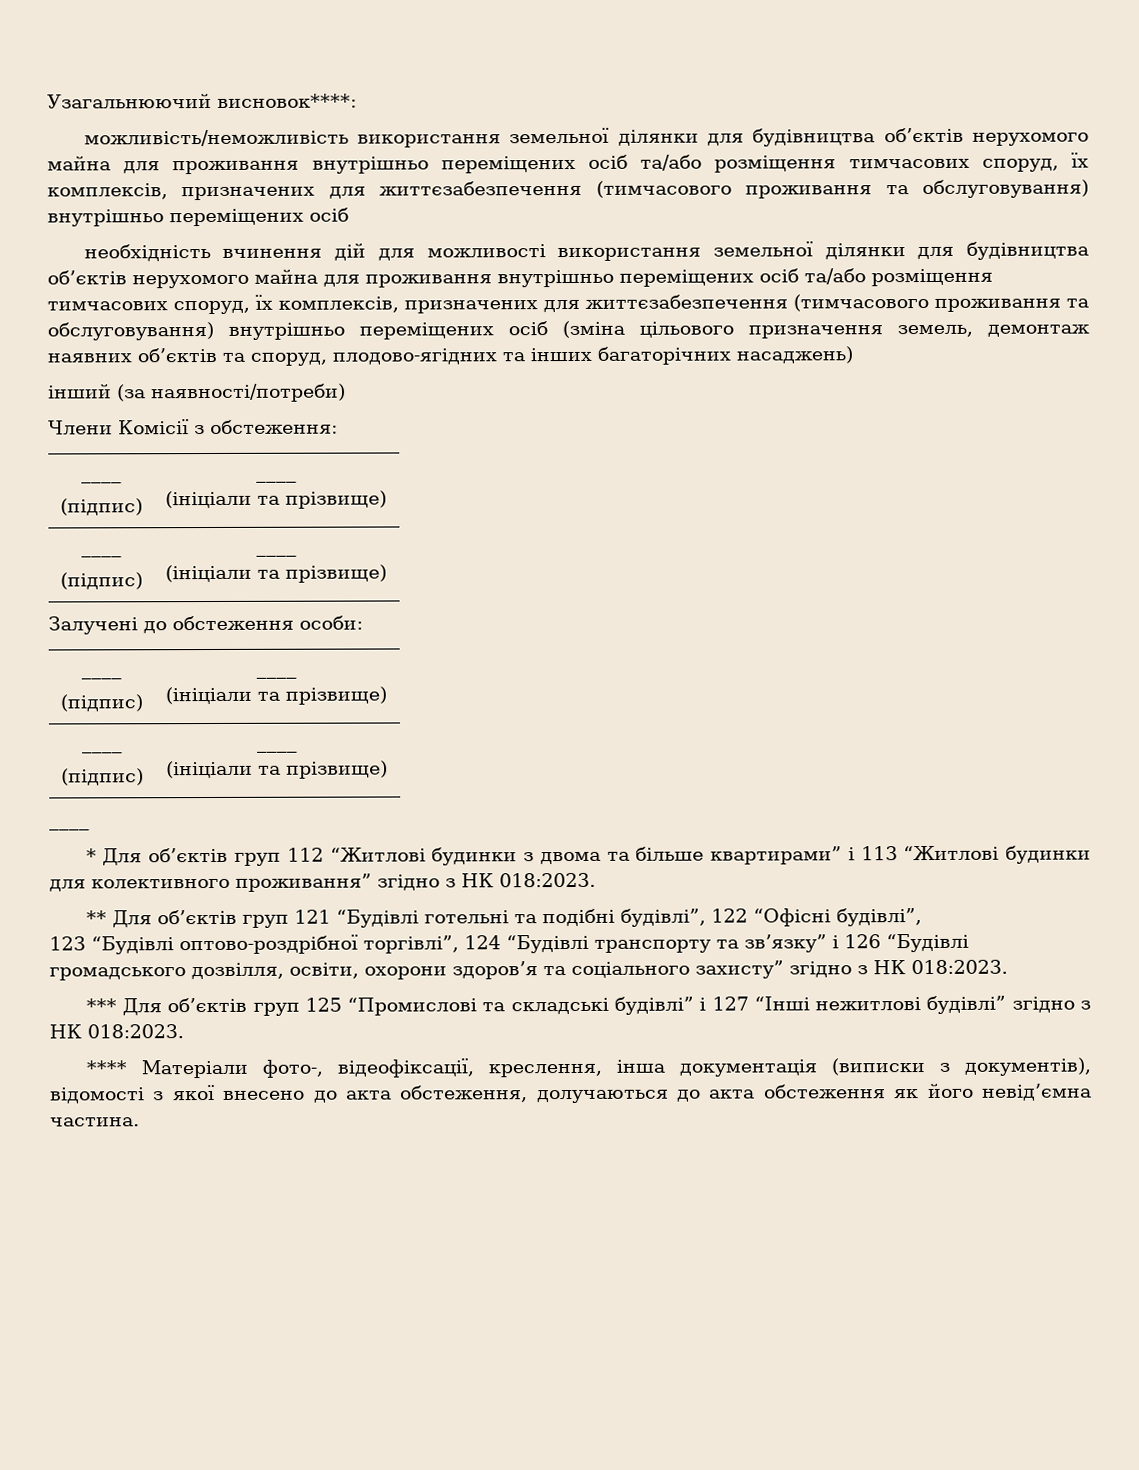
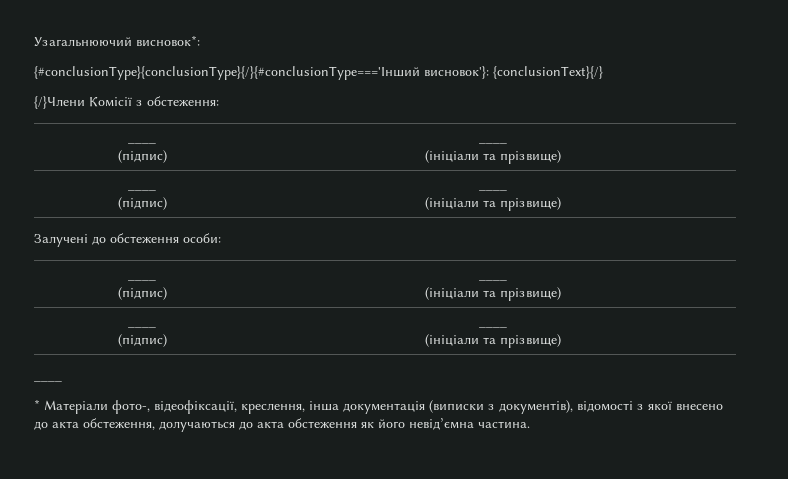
[217,93,357,108] [83,127,1089,148] [47,152,1090,175] [47,179,1089,201] [47,207,349,227] [83,241,1089,262] [47,268,993,289] [47,293,1089,315] [47,320,1090,341] [47,346,853,366] [48,383,346,403] [48,420,113,435] висновок****: // можливість/неможливість використання земельної ділянки для будівництва об’єктів нерухомого майна для проживання внутрішньо переміщених осіб та/або розміщення тимчасових споруд, їх комплексів, призначених для життєзабезпечення (тимчасового проживання та обслуговування) внутрішньо переміщених осіб // необхідність вчинення дій для можливості використання земельної ділянки для будівництва об’єктів нерухомого майна для проживання внутрішньо переміщених осіб та/або розміщення тимчасових споруд, їх комплексів, призначених для життєзабезпечення (тимчасового проживання та обслуговування) внутрішньо переміщених осіб (зміна цільового призначення земель, демонтаж наявних об’єктів та споруд, плодово-ягідних та інших багаторічних насаджень) // інший (за наявності/потреби) // Члени -> [136,35,200,47] [34,66,603,80] [34,96,85,109] висновок*: // {#conclusionType}{conclusionType}{/}{#conclusionType==='Інший висновок'}: {conclusionText}{/} // {/}Члени
[102,845,1092,866] [49,872,596,892] [85,908,922,928] [49,933,969,955] [49,959,1008,981] [85,995,1091,1016] [49,1024,184,1039] [85,1060,127,1075] Для об’єктів груп 112 “Житлові будинки з двома та більше квартирами” і 113 “Житлові будинки для колективного проживання” згідно з НК 018:2023. // ** Для об’єктів груп 121 “Будівлі готельні та подібні будівлі”, 122 “Офісні будівлі”, // 123 “Будівлі оптово-роздрібної торгівлі”, 124 “Будівлі транспорту та зв’язку” і 126 “Будівлі громадського дозвілля, освіти, охорони здоров’я та соціального захисту” згідно з НК 018:2023. // *** Для об’єктів груп 125 “Промислові та складські будівлі” і 127 “Інші нежитлові будівлі” згідно з НК 018:2023. // **** -> (40, 404) none

